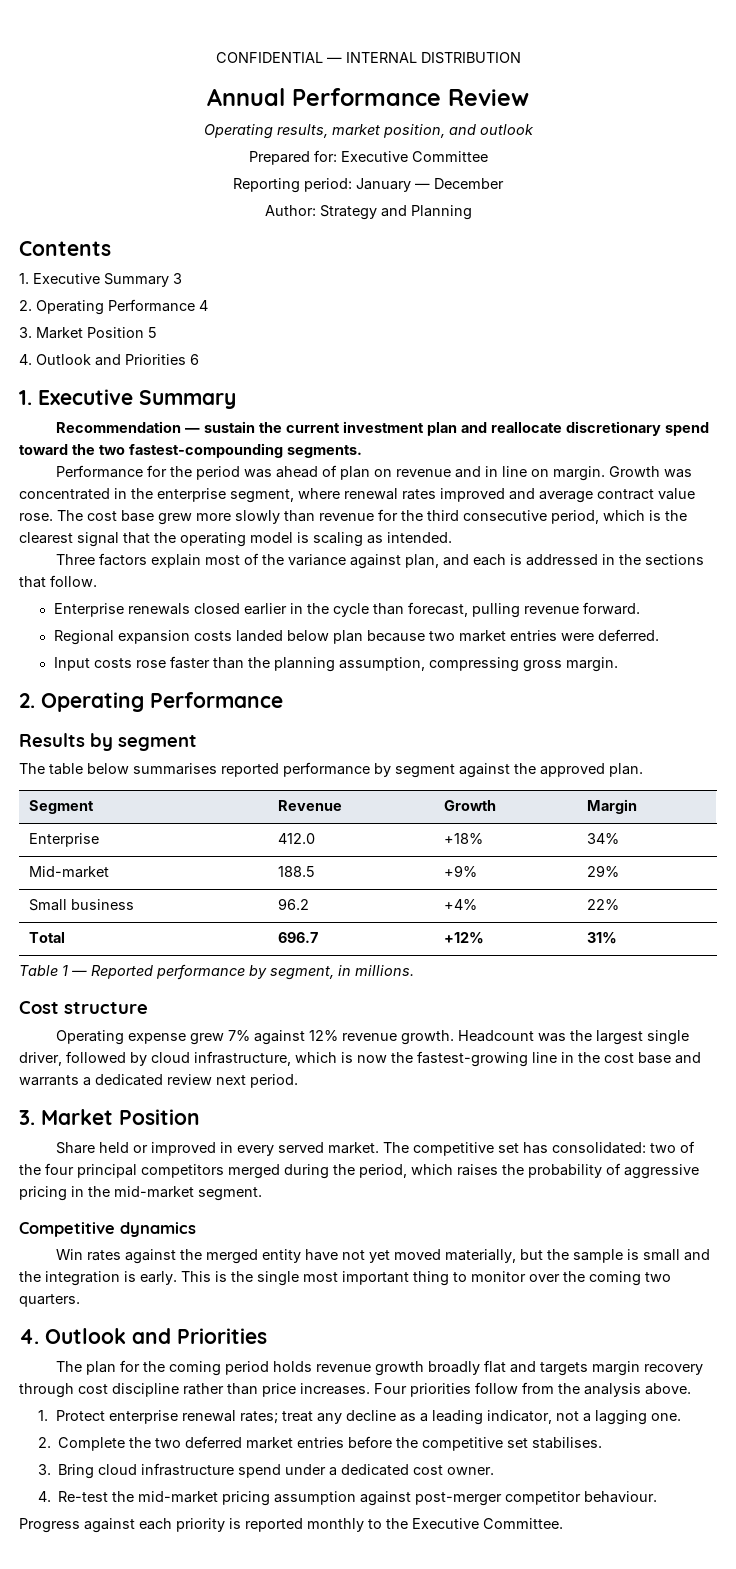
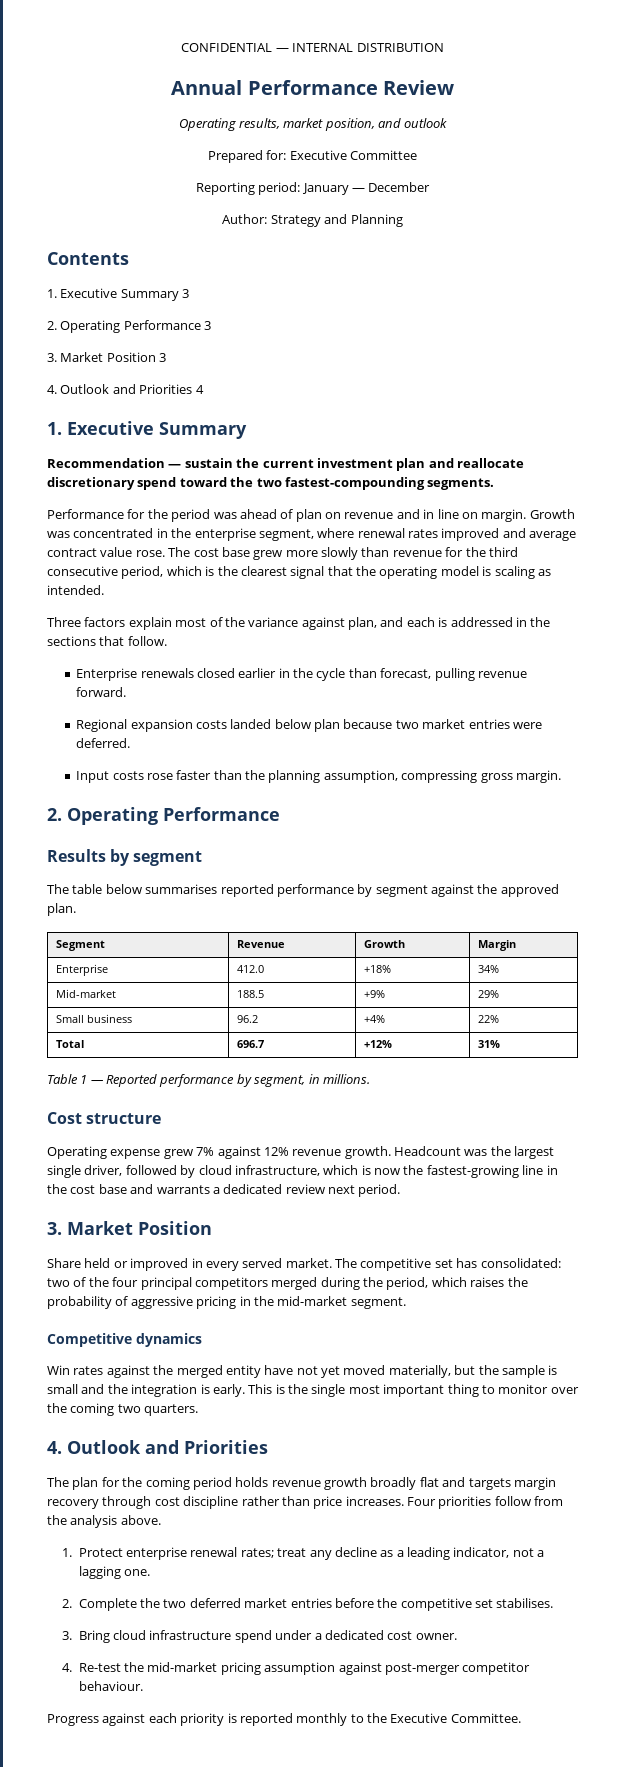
[199,300,208,311] [19,327,157,339] [19,354,199,366] 4 // 3. Market Position 5 // 4. Outlook and Priorities 6 -> [204,321,212,330] [47,352,167,362] [47,384,204,394] 3 // 3. Market Position 3 // 4. Outlook and Priorities 4

